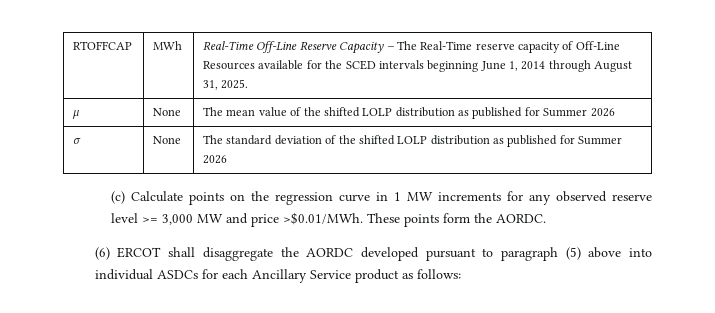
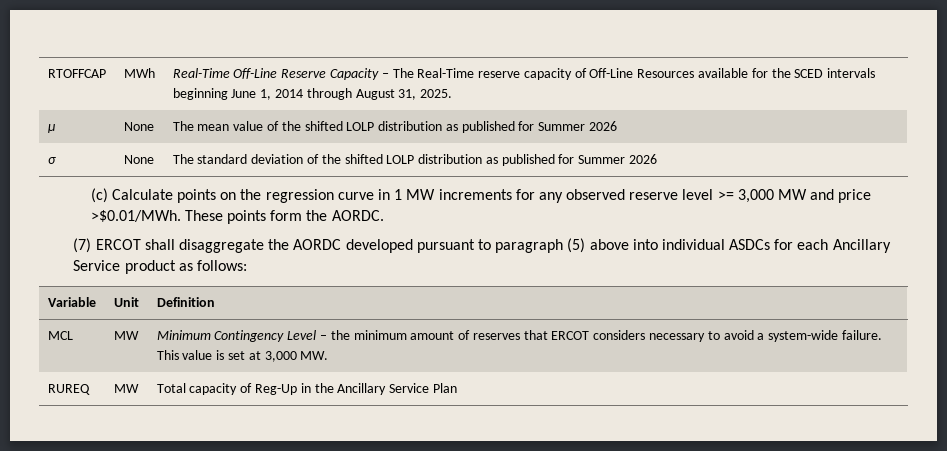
[94,247,110,260] (6) -> [73,238,92,253] (7)
(461, 274) none -> [47,297,96,307] [113,297,139,307] [156,297,215,307] [47,331,73,340] [113,331,139,340] [156,330,882,342] [156,350,329,362] [47,384,90,395] [113,384,139,393] [156,383,457,395] // Variable | Unit | Definition // MCL | MW | Minimum Contingency Level – the minimum amount of reserves that ERCOT considers necessary to avoid a system-wide failure. This value is set at 3,000 MW. // RUREQ | MW | Total capacity of Reg-Up in the Ancillary Service Plan

